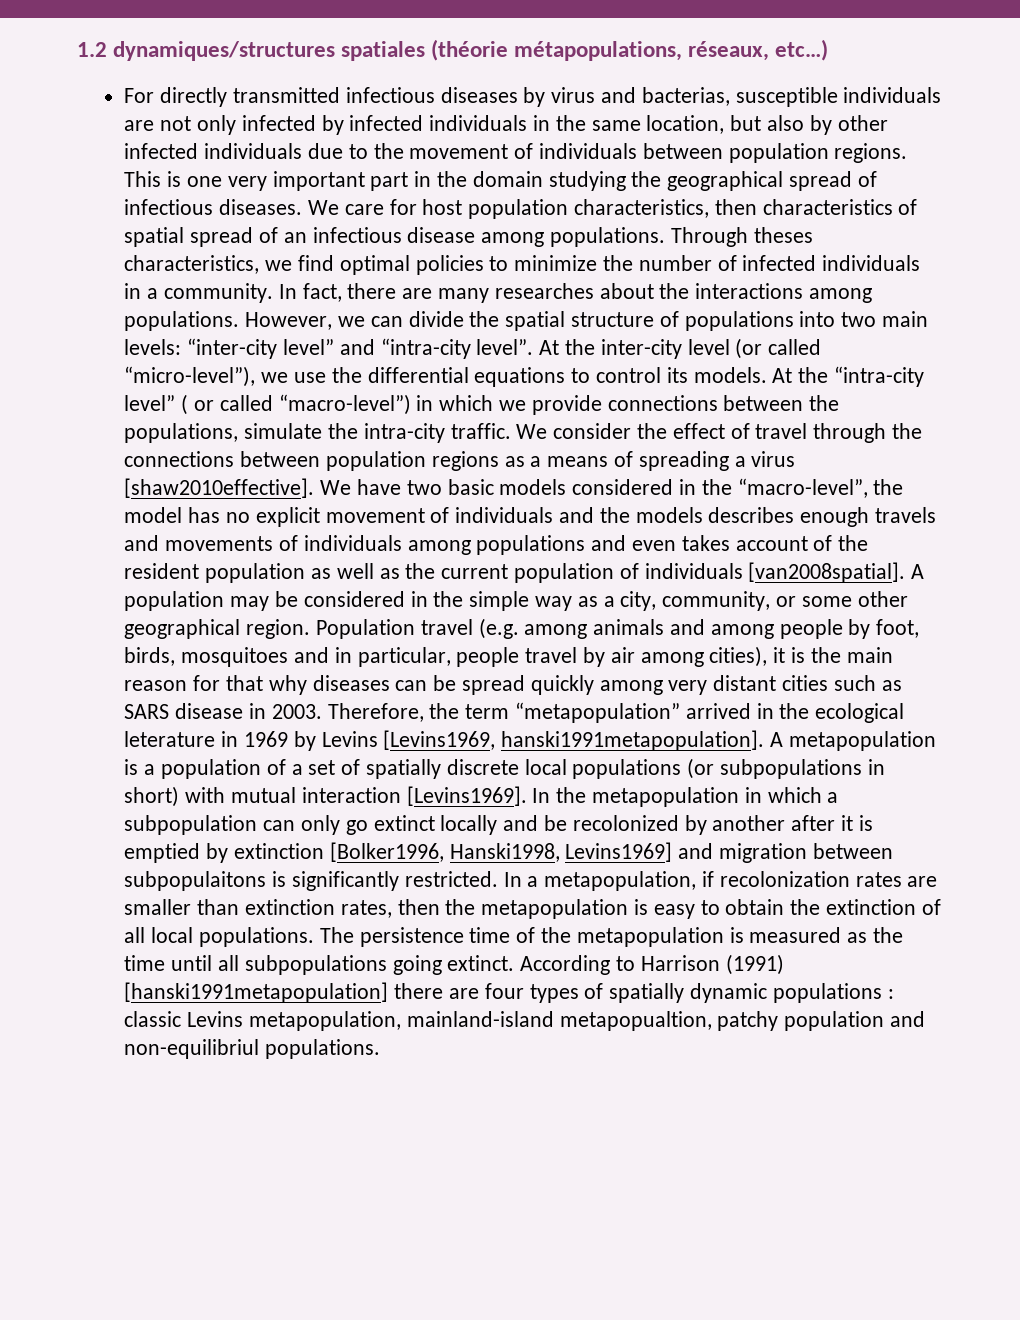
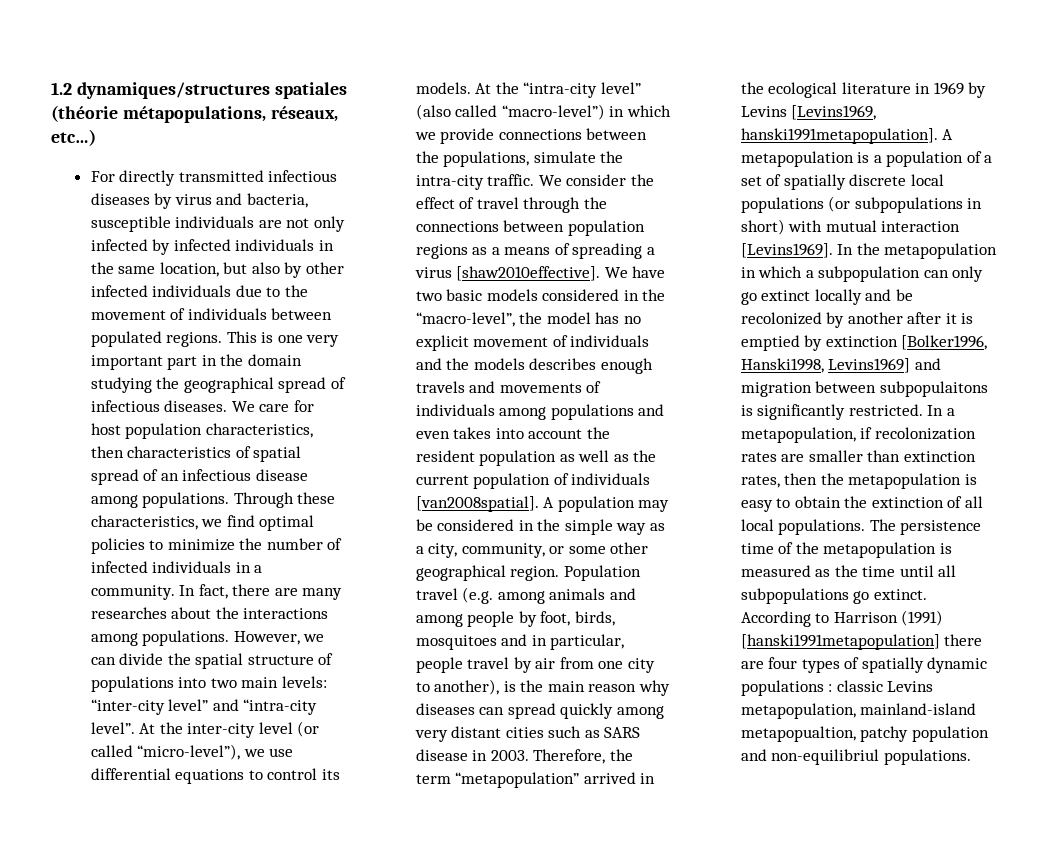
[641,87,730,106] bacterias, -> [246,193,308,208] bacteria,
[728,143,829,163] population -> [90,331,162,347] populated
[753,227,813,243] theses -> [297,492,336,504] these
[331,367,362,383] the -> (294, 752) none
[181,394,215,415] ( or -> [415,104,451,120] (also
[735,535,833,551] account of -> [495,428,583,439] into account
[640,646,786,667] among cities), it -> [559,657,656,673] [415,679,500,695] from one city to another),
[193,675,264,691] for that -> (637, 688) none
[433,675,457,691] be -> (505, 711) none
[124,731,216,747] leterature -> [841,82,911,94] literature
[392,955,442,975] going -> [853,591,870,604] go

